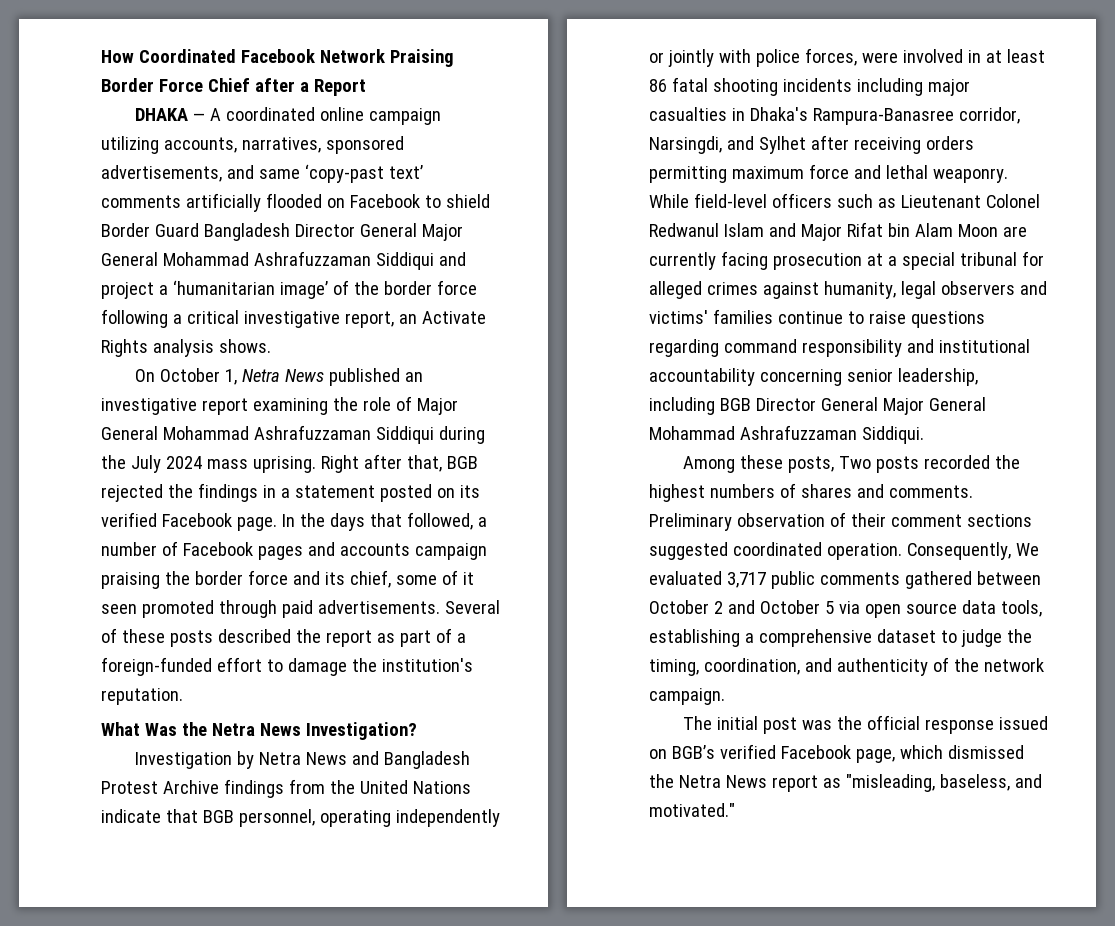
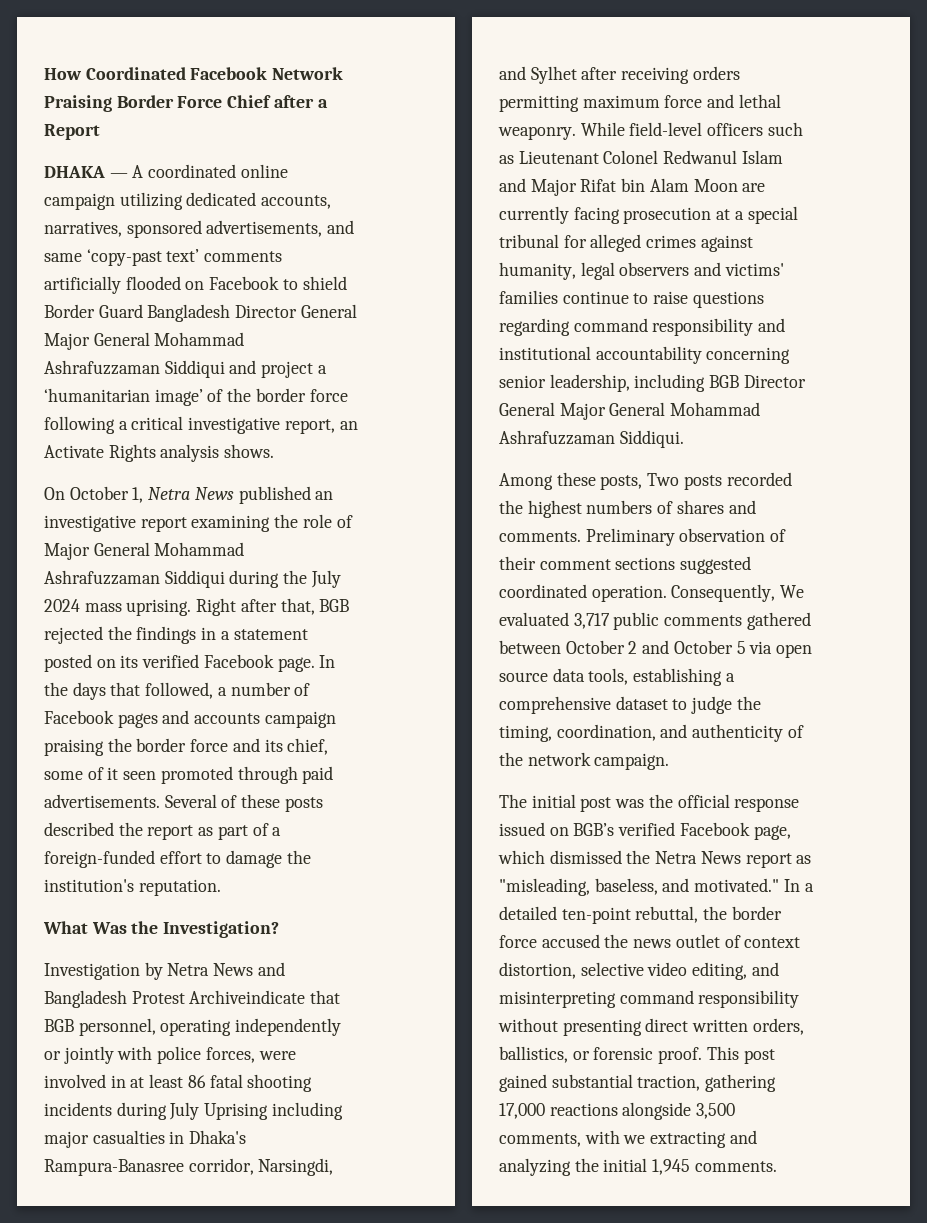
(159, 145) none -> [186,192,257,206] dedicated
[211,723,301,736] Netra News -> (159, 927) none
[162,779,471,798] [101,809,161,823] Archive findings from the United Nations indicate -> [189,990,306,1004] Archiveindicate
(852, 85) none -> [116,1102,269,1120] during July Uprising
(735, 810) none -> [783,879,814,892] [499,906,782,924] [499,934,801,948] [499,962,779,980] [499,990,800,1008] [498,1018,804,1036] [499,1046,775,1064] [499,1074,777,1092] [499,1102,736,1120] [499,1130,757,1148] [499,1158,777,1176] In a detailed ten-point rebuttal, the border force accused the news outlet of context distortion, selective video editing, and misinterpreting command responsibility without presenting direct written orders, ballistics, or forensic proof. This post gained substantial traction, gathering 17,000 reactions alongside 3,500 comments, with we extracting and analyzing the initial 1,945 comments.

